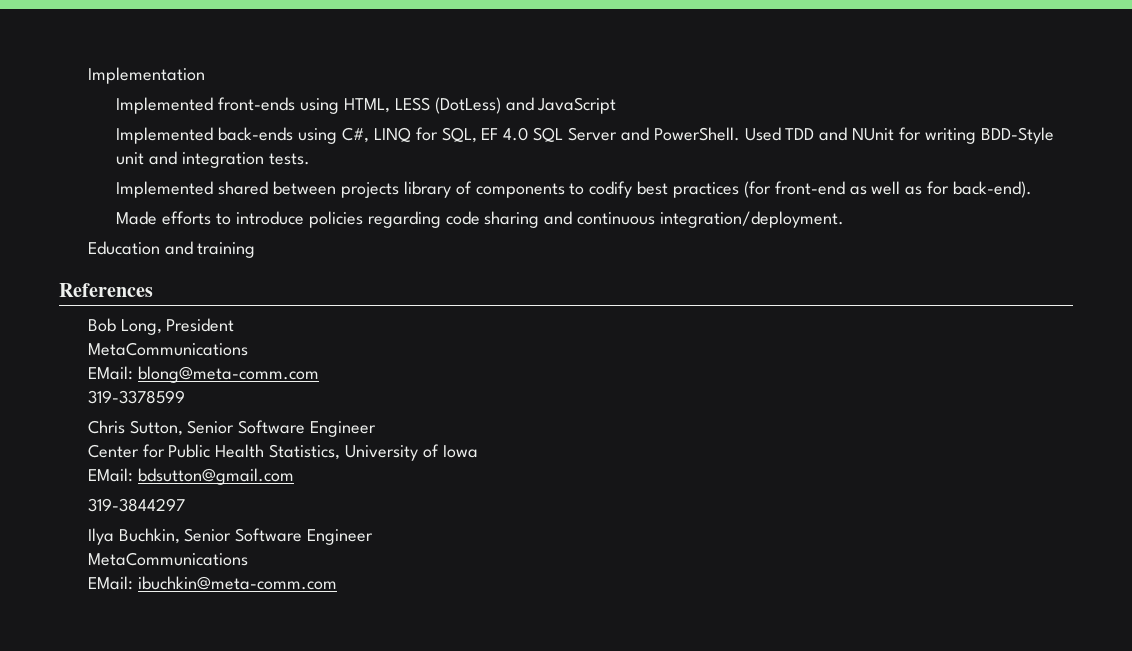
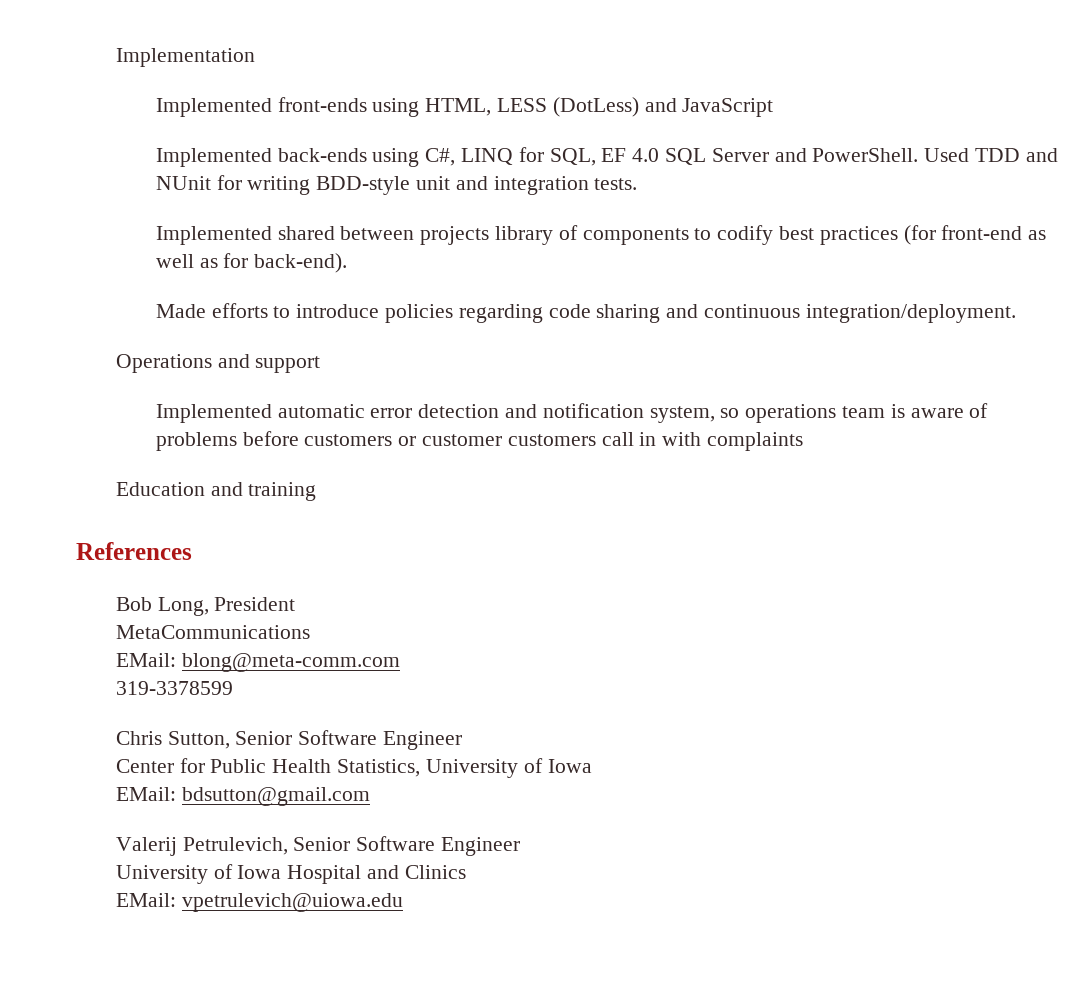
[980,127,1054,144] BDD-Style -> [316,176,411,195] BDD-style
(845, 219) none -> [115,354,321,373] [155,403,989,423] [155,431,803,451] // Operations and support // Implemented automatic error detection and notification system, so operations team is aware of problems before customers or customer customers call in with complaints
[87,498,185,512] [87,528,374,545] [87,552,248,566] [87,576,337,590] 319-3844297 // Ilya Buchkin, Senior Software Engineer // MetaCommunications // EMail: ibuchkin@meta-comm.com -> [115,836,521,856] [115,864,466,884] [115,893,403,912] Valerij Petrulevich, Senior Software Engineer // University of Iowa Hospital and Clinics // EMail: vpetrulevich@uiowa.edu

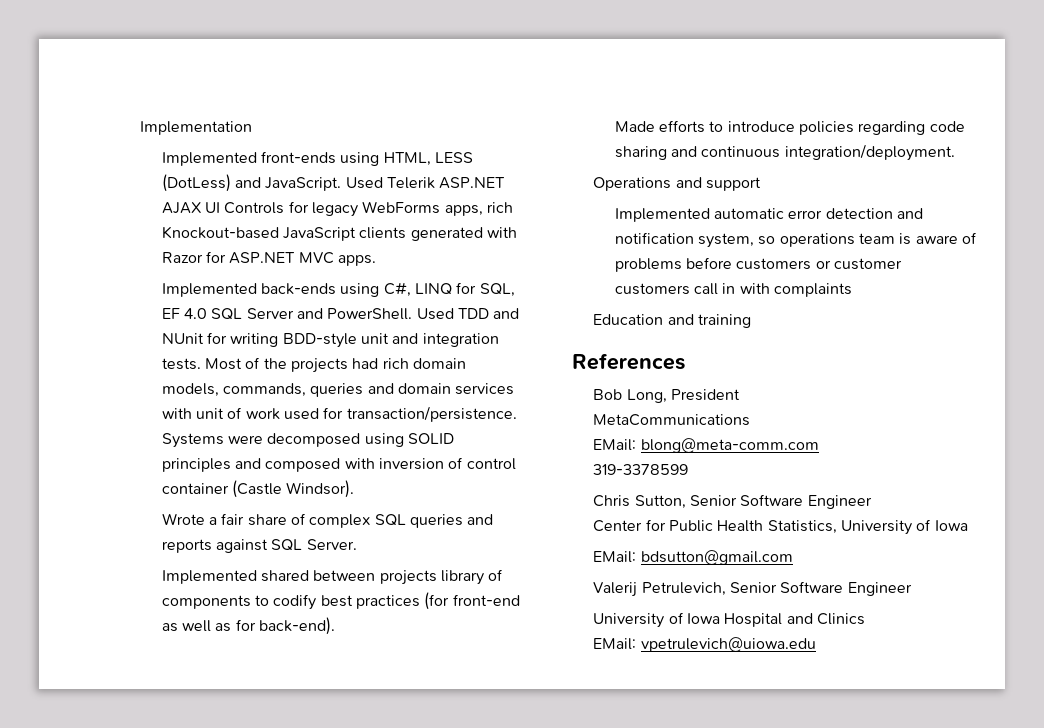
[682,98,774,117] JavaScript -> [265,177,506,191] [161,201,514,217] [161,226,518,241] [161,251,377,266] JavaScript. Used Telerik ASP.NET AJAX UI Controls for legacy WebForms apps, rich Knockout-based JavaScript clients generated with Razor for ASP.NET MVC apps.
(638, 184) none -> [205,357,467,373] [161,383,515,397] [161,406,517,422] [161,433,455,448] [161,457,516,472] [161,480,355,498] [161,513,494,528] [161,539,357,553] Most of the projects had rich domain models, commands, queries and domain services with unit of work used for transaction/persistence. Systems were decomposed using SOLID principles and composed with inversion of control container (Castle Windsor). // Wrote a fair share of complex SQL queries and reports against SQL Server.

